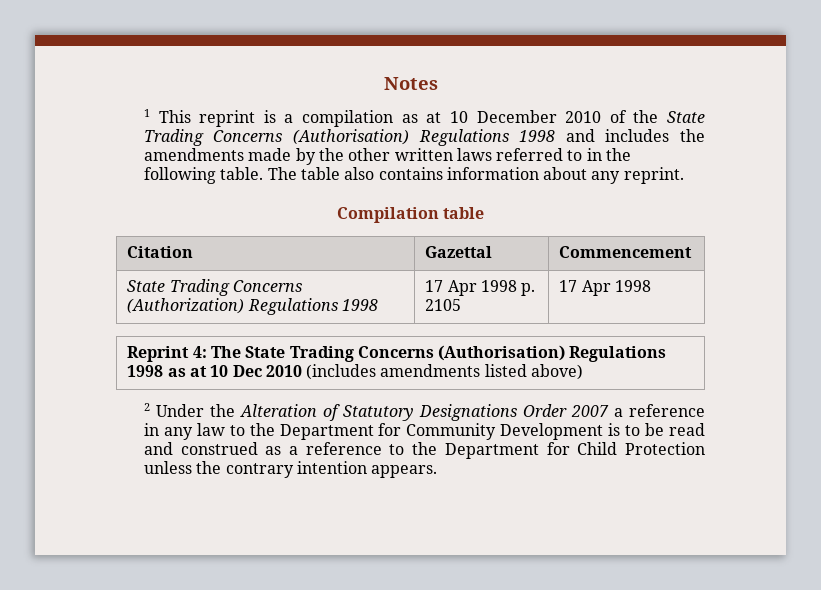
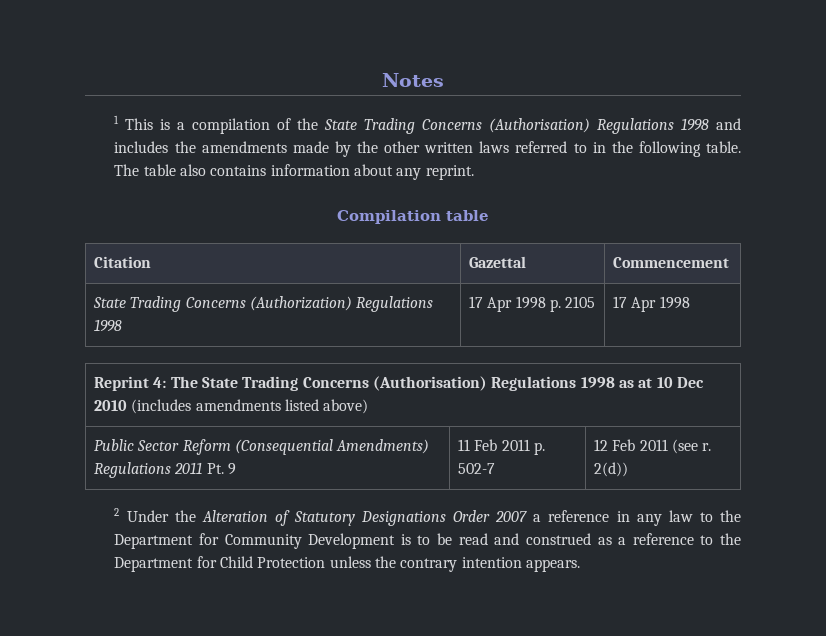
[199,110,256,127] reprint -> (154, 124) none
[401,110,602,123] as at 10 December 2010 -> (271, 126) none
(584, 372) none -> [94,439,430,455] [94,462,237,478] [458,439,546,455] [458,463,496,474] [594,439,712,454] [594,462,629,477] // Public Sector Reform (Consequential Amendments) Regulations 2011 Pt. 9 | 11 Feb 2011 p. 502-7 | 12 Feb 2011 (see r. 2(d))

